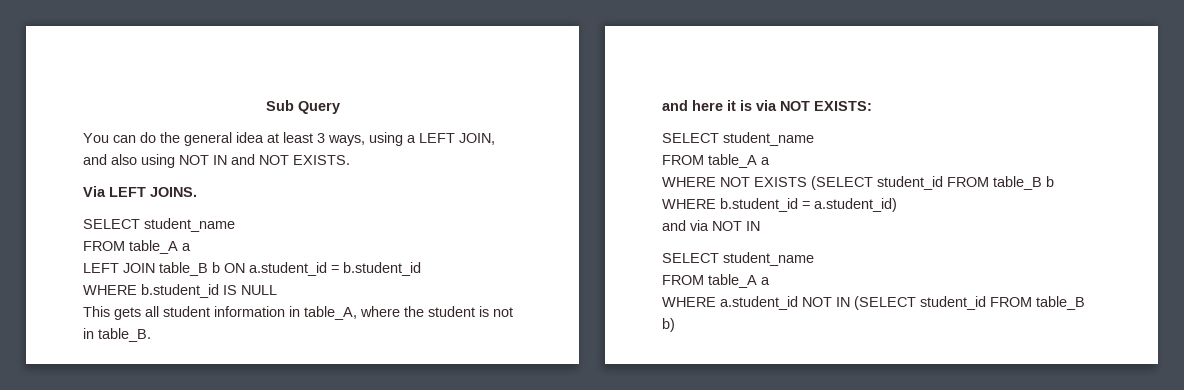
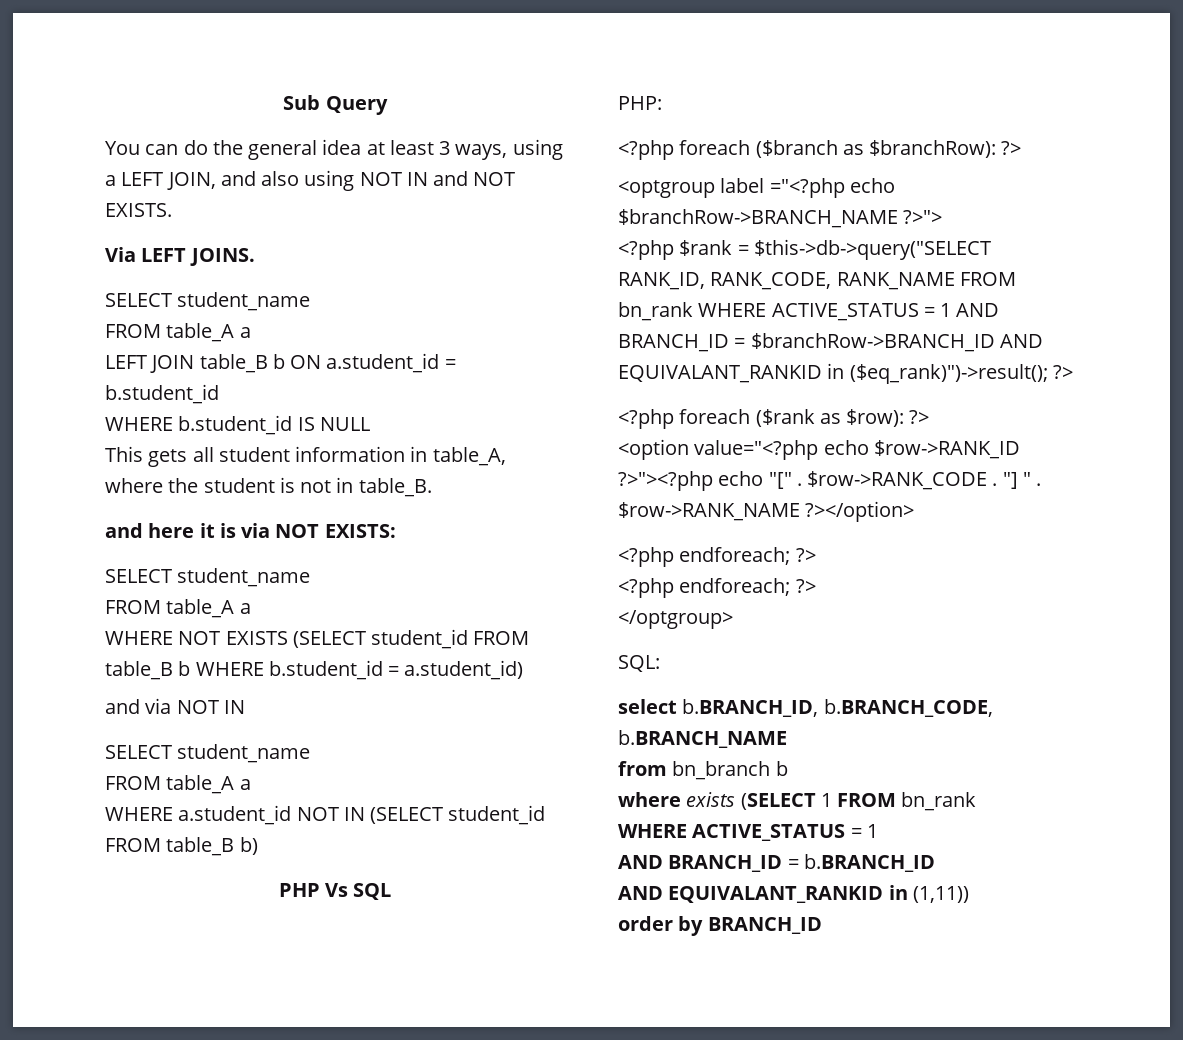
(675, 325) none -> [278,883,392,900] [618,96,662,110] [618,140,1022,160] [618,178,895,198] [618,209,943,228] [618,239,991,260] [618,272,1016,290] [618,302,1000,321] [618,333,1043,352] [618,363,1073,384] [618,409,930,429] [618,439,1020,460] [618,471,1042,491] [618,501,915,522] [618,547,816,567] [618,578,816,598] [618,610,733,629] [618,655,660,672] [618,699,993,717] [618,730,787,748] [618,761,788,780] [618,792,977,811] [618,824,878,841] [618,854,935,872] [618,885,969,903] [618,916,822,936] // PHP Vs SQL // PHP: // <?php foreach ($branch as $branchRow): ?> // <optgroup label ="<?php echo $branchRow->BRANCH_NAME ?>"> // <?php $rank = $this->db->query("SELECT RANK_ID, RANK_CODE, RANK_NAME FROM bn_rank WHERE ACTIVE_STATUS = 1 AND BRANCH_ID = $branchRow->BRANCH_ID AND EQUIVALANT_RANKID in ($eq_rank)")->result(); ?> // <?php foreach ($rank as $row): ?> // <option value="<?php echo $row->RANK_ID ?>"><?php echo "[" . $row->RANK_CODE . "] " . $row->RANK_NAME ?></option> // <?php endforeach; ?> // <?php endforeach; ?> // </optgroup> // SQL: // select b.BRANCH_ID, b.BRANCH_CODE, b.BRANCH_NAME // from bn_branch b // where exists (SELECT 1 FROM bn_rank // WHERE ACTIVE_STATUS = 1 // AND BRANCH_ID = b.BRANCH_ID // AND EQUIVALANT_RANKID in (1,11)) // order by BRANCH_ID

